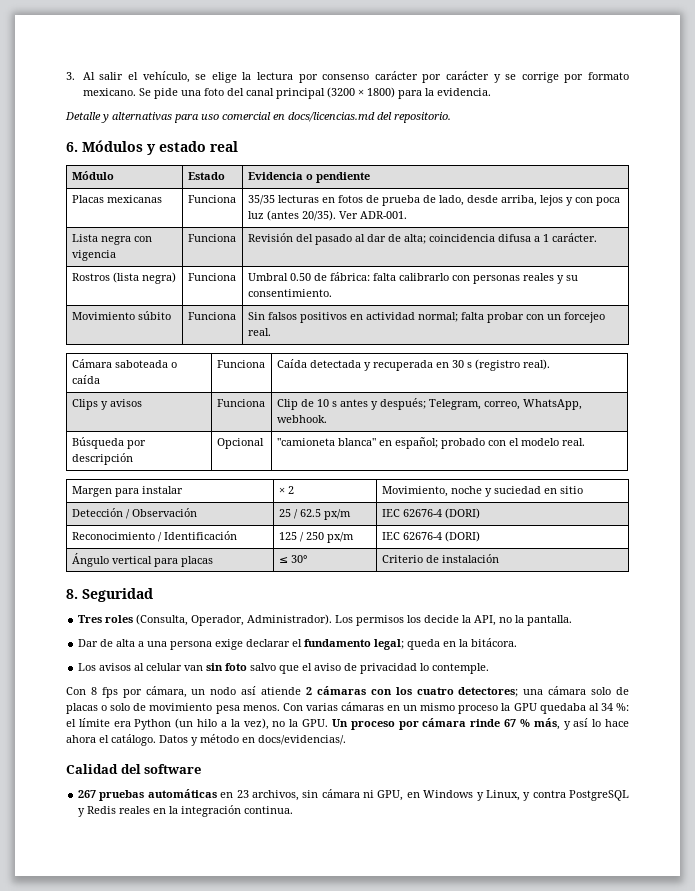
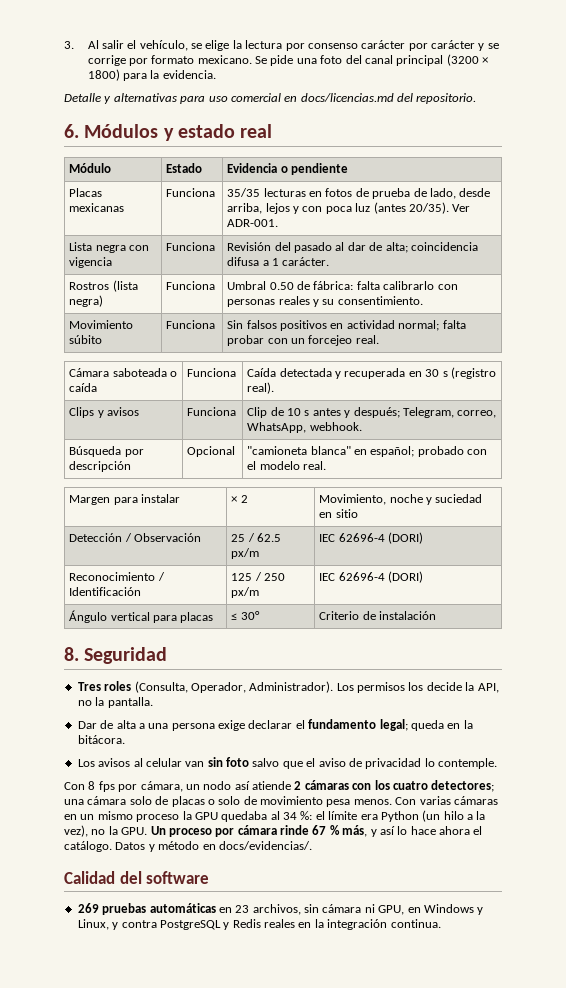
[402,509,442,517] 62676-4 -> [338,533,385,542] 62696-4
[402,532,442,540] 62676-4 -> [338,572,385,581] 62696-4
[78,790,97,798] 267 -> [77,903,99,913] 269

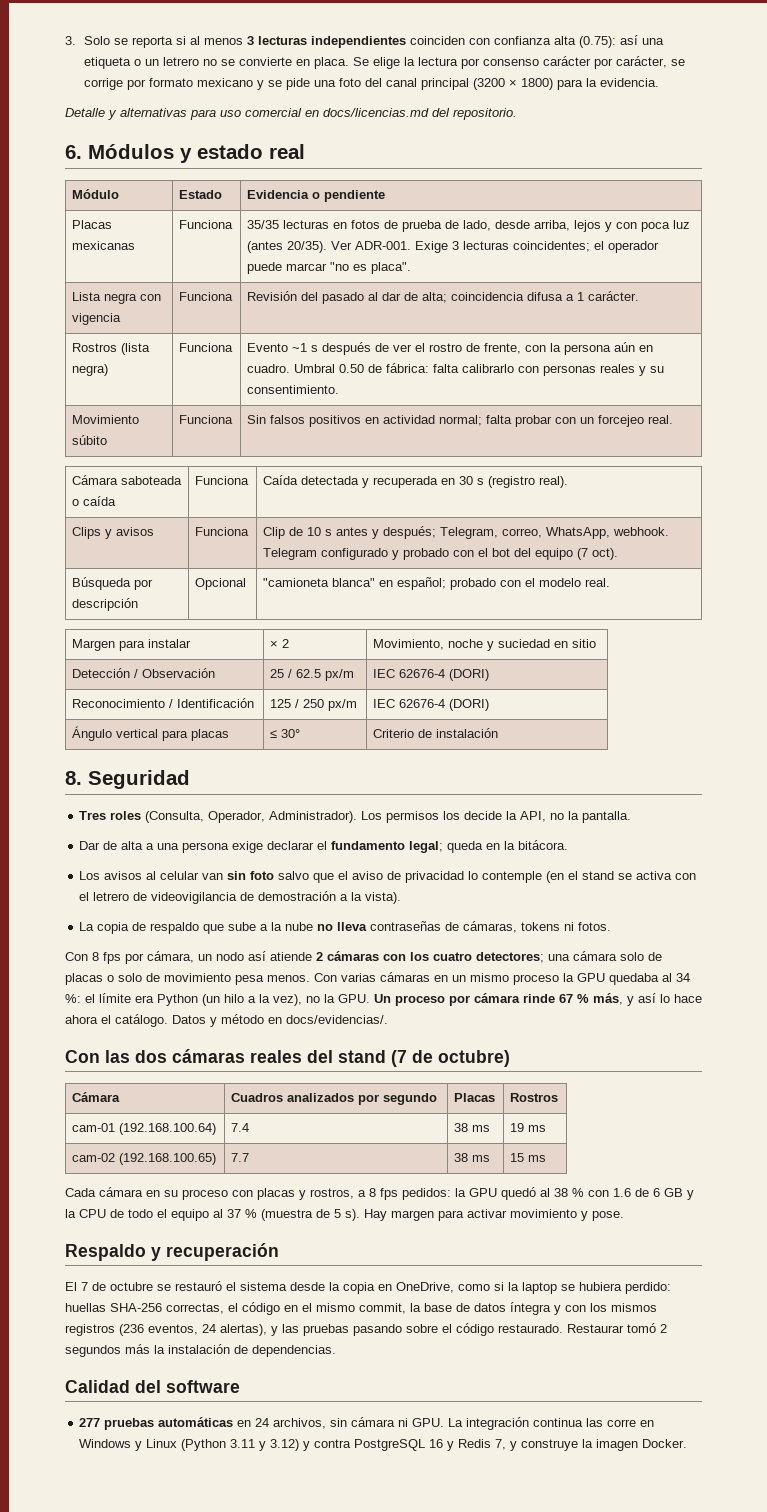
[87,40,203,51] Al salir el vehículo, se -> [83,35,664,48] [83,57,369,69] Solo se reporta si al menos 3 lecturas independientes coinciden con confianza alta (0.75): así una etiqueta o un letrero no se convierte en placa. Se
[431,40,485,51] carácter y -> [615,56,667,68] carácter,
[197,55,268,64] mexicano. Se -> [196,78,282,90] mexicano y se
(279, 223) none -> [414,241,659,253] [246,262,411,274] Exige 3 lecturas coincidentes; el operador puede marcar "no es placa".
(216, 285) none -> [246,342,653,355] [246,364,290,373] Evento ~1 s después de ver el rostro de frente, con la persona aún en cuadro.
(362, 426) none -> [262,548,618,560] Telegram configurado y probado con el bot del equipo (7 oct).
[338,533,385,542] 62696-4 -> [398,669,445,678] 62676-4
[338,572,385,581] 62696-4 -> [398,699,445,708] 62676-4
[438,758,497,769] contemple. -> [482,871,697,883] [79,891,402,904] [79,921,612,934] contemple (en el stand se activa con el letrero de videovigilancia de demostración a la vista). // La copia de respaldo que sube a la nube no lleva contraseñas de cámaras, tokens ni fotos.
(312, 845) none -> [65,1049,510,1067] [71,1092,120,1102] [230,1093,437,1105] [453,1093,495,1102] [509,1093,558,1102] [71,1123,216,1135] [230,1123,249,1132] [453,1123,490,1132] [509,1123,546,1132] [71,1153,216,1165] [230,1153,249,1162] [453,1153,490,1162] [509,1153,546,1162] [65,1187,694,1200] [65,1209,624,1221] [65,1243,279,1261] [65,1281,671,1294] [65,1302,657,1315] [65,1323,667,1336] [65,1344,336,1357] // Con las dos cámaras reales del stand (7 de octubre) // Cámara | Cuadros analizados por segundo | Placas | Rostros // cam-01 (192.168.100.64) | 7.4 | 38 ms | 19 ms // cam-02 (192.168.100.65) | 7.7 | 38 ms | 15 ms // Cada cámara en su proceso con placas y rostros, a 8 fps pedidos: la GPU quedó al 38 % con 1.6 de 6 GB y la CPU de todo el equipo al 37 % (muestra de 5 s). Hay margen para activar movimiento y pose. // Respaldo y recuperación // El 7 de octubre se restauró el sistema desde la copia en OneDrive, como si la laptop se hubiera perdido: huellas SHA-256 correctas, el código en el mismo commit, la base de datos íntegra y con los mismos registros (236 eventos, 24 alertas), y las pruebas pasando sobre el código restaurado. Restaurar tomó 2 segundos más la instalación de dependencias.
[77,903,99,913] 269 -> [79,1418,101,1427] 277
[235,905,250,913] 23 -> [255,1418,270,1427] 24
[378,904,484,915] [77,919,109,930] GPU, en Windows y Linux, -> [412,1417,655,1430] [79,1439,300,1451] GPU. La integración continua las corre en Windows y Linux (Python 3.11 y 3.12)
(221, 925) none -> [429,1439,444,1448] 16
[264,919,441,930] reales en la integración continua. -> [495,1439,688,1451] 7, y construye la imagen Docker.

